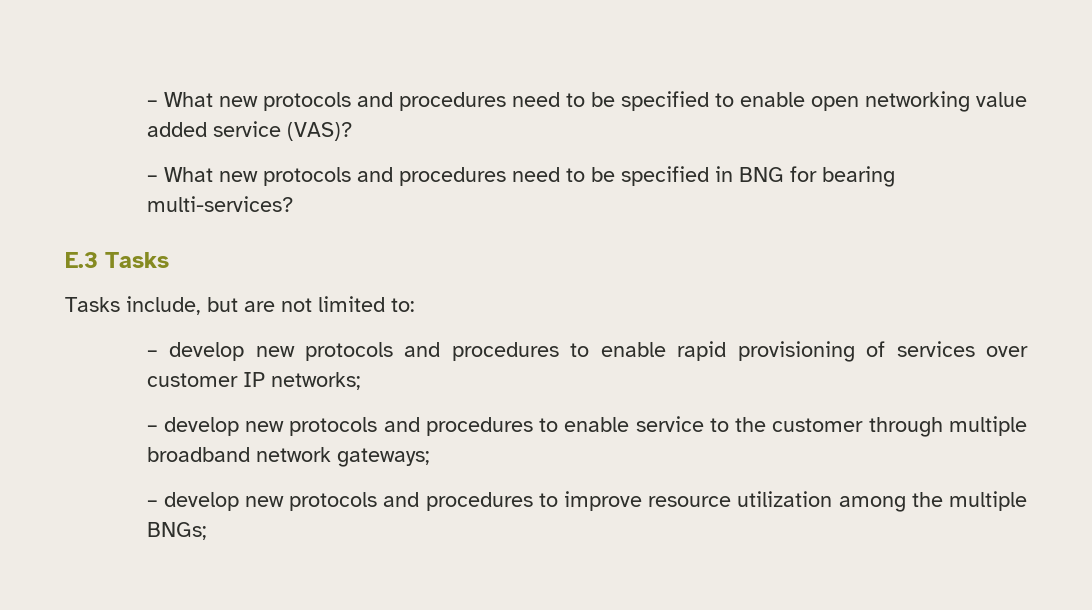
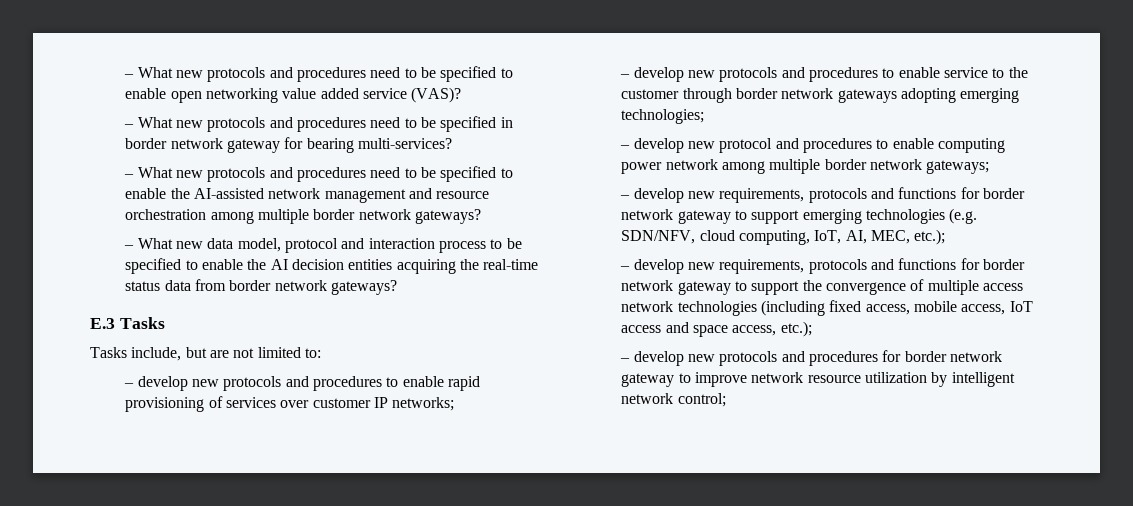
[738,167,784,182] BNG -> [125,138,281,153] border network gateway
(293, 204) none -> [124,166,513,182] [125,188,490,203] [125,209,482,224] [124,238,522,253] [125,258,539,274] [125,279,398,295] // – What new protocols and procedures need to be specified to enable the AI-assisted network management and resource orchestration among multiple border network gateways? // – What new data model, protocol and interaction process to be specified to enable the AI decision entities acquiring the real-time status data from border network gateways?
[949,416,1028,436] [146,447,430,467] [146,492,533,511] multiple broadband network gateways; // – develop new protocols and procedures -> [736,88,1020,103] [621,109,705,124] [620,138,1006,153] [621,159,990,174] [620,187,1026,203] [621,208,978,224] [621,229,946,245] [620,258,1026,274] [621,279,1024,295] [621,300,1033,316] [621,321,812,337] [620,350,1003,366] [621,373,675,387] border network gateways adopting emerging technologies; // – develop new protocol and procedures to enable computing power network among multiple border network gateways; // – develop new requirements, protocols and functions for border network gateway to support emerging technologies (e.g. SDN/NFV, cloud computing, IoT, AI, MEC, etc.); // – develop new requirements, protocols and functions for border network gateway to support the convergence of multiple access network technologies (including fixed access, mobile access, IoT access and space access, etc.); // – develop new protocols and procedures for border network gateway
(643, 501) none -> [751,372,804,383] network
[838,491,1027,512] [146,522,207,540] among the multiple BNGs; -> [931,372,1015,387] [621,393,726,407] by intelligent network control;

